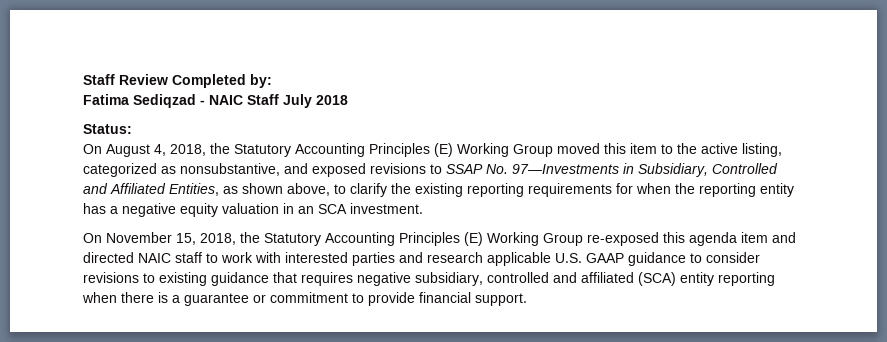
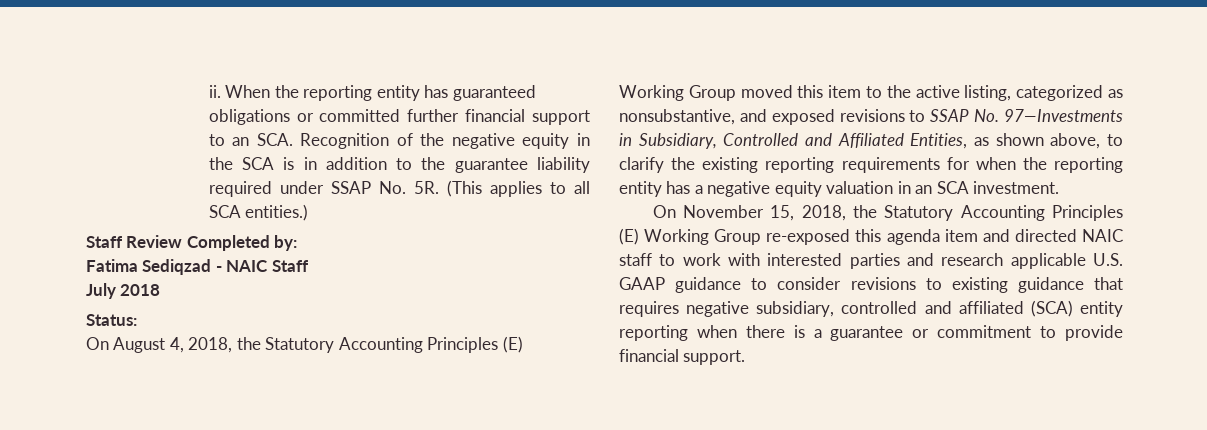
(83, 79) none -> [208,85,536,101] [208,109,590,125] [208,133,590,149] [208,157,590,173] [208,180,590,197] [208,204,309,221] ii. When the reporting entity has guaranteed obligations or committed further financial support to an SCA. Recognition of the negative equity in the SCA is in addition to the guarantee liability required under SSAP No. 5R. (This applies to all SCA entities.) //
(279, 99) none -> (309, 266) //

